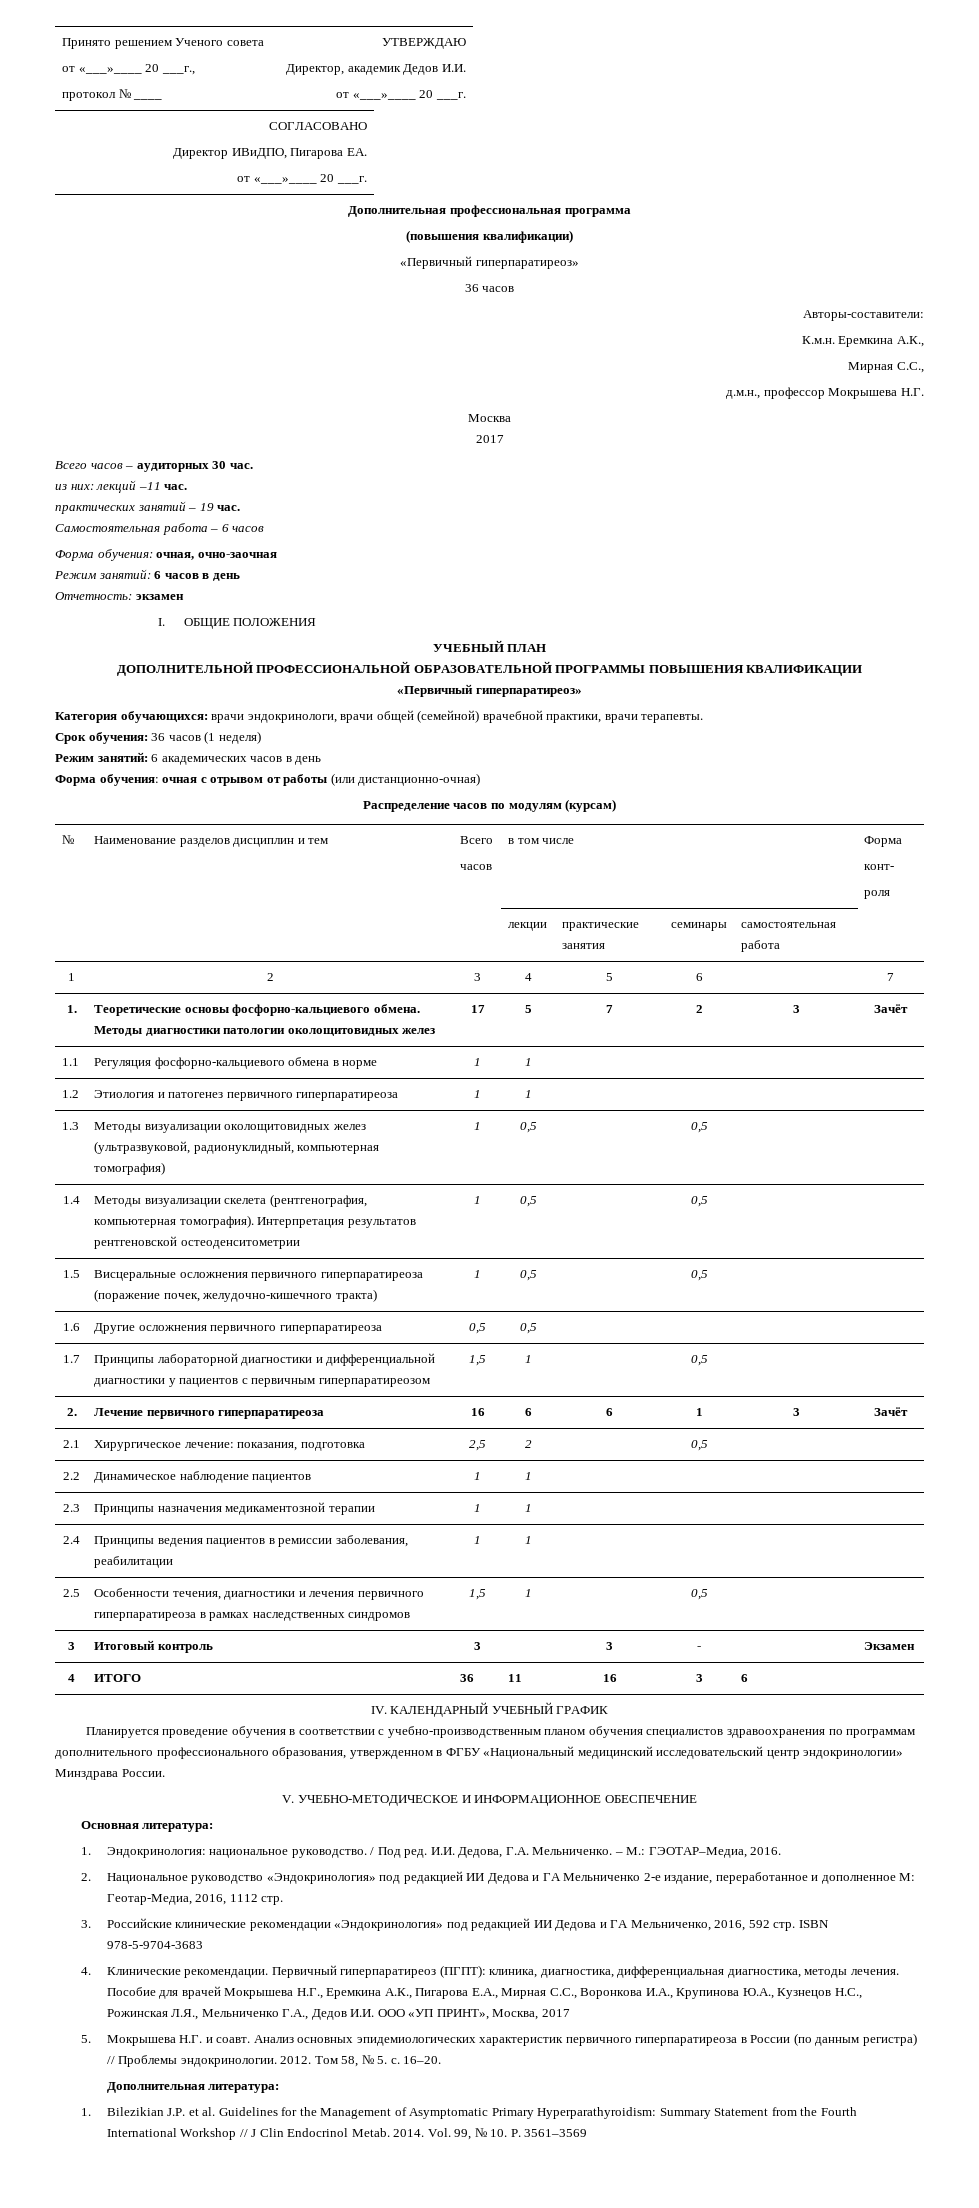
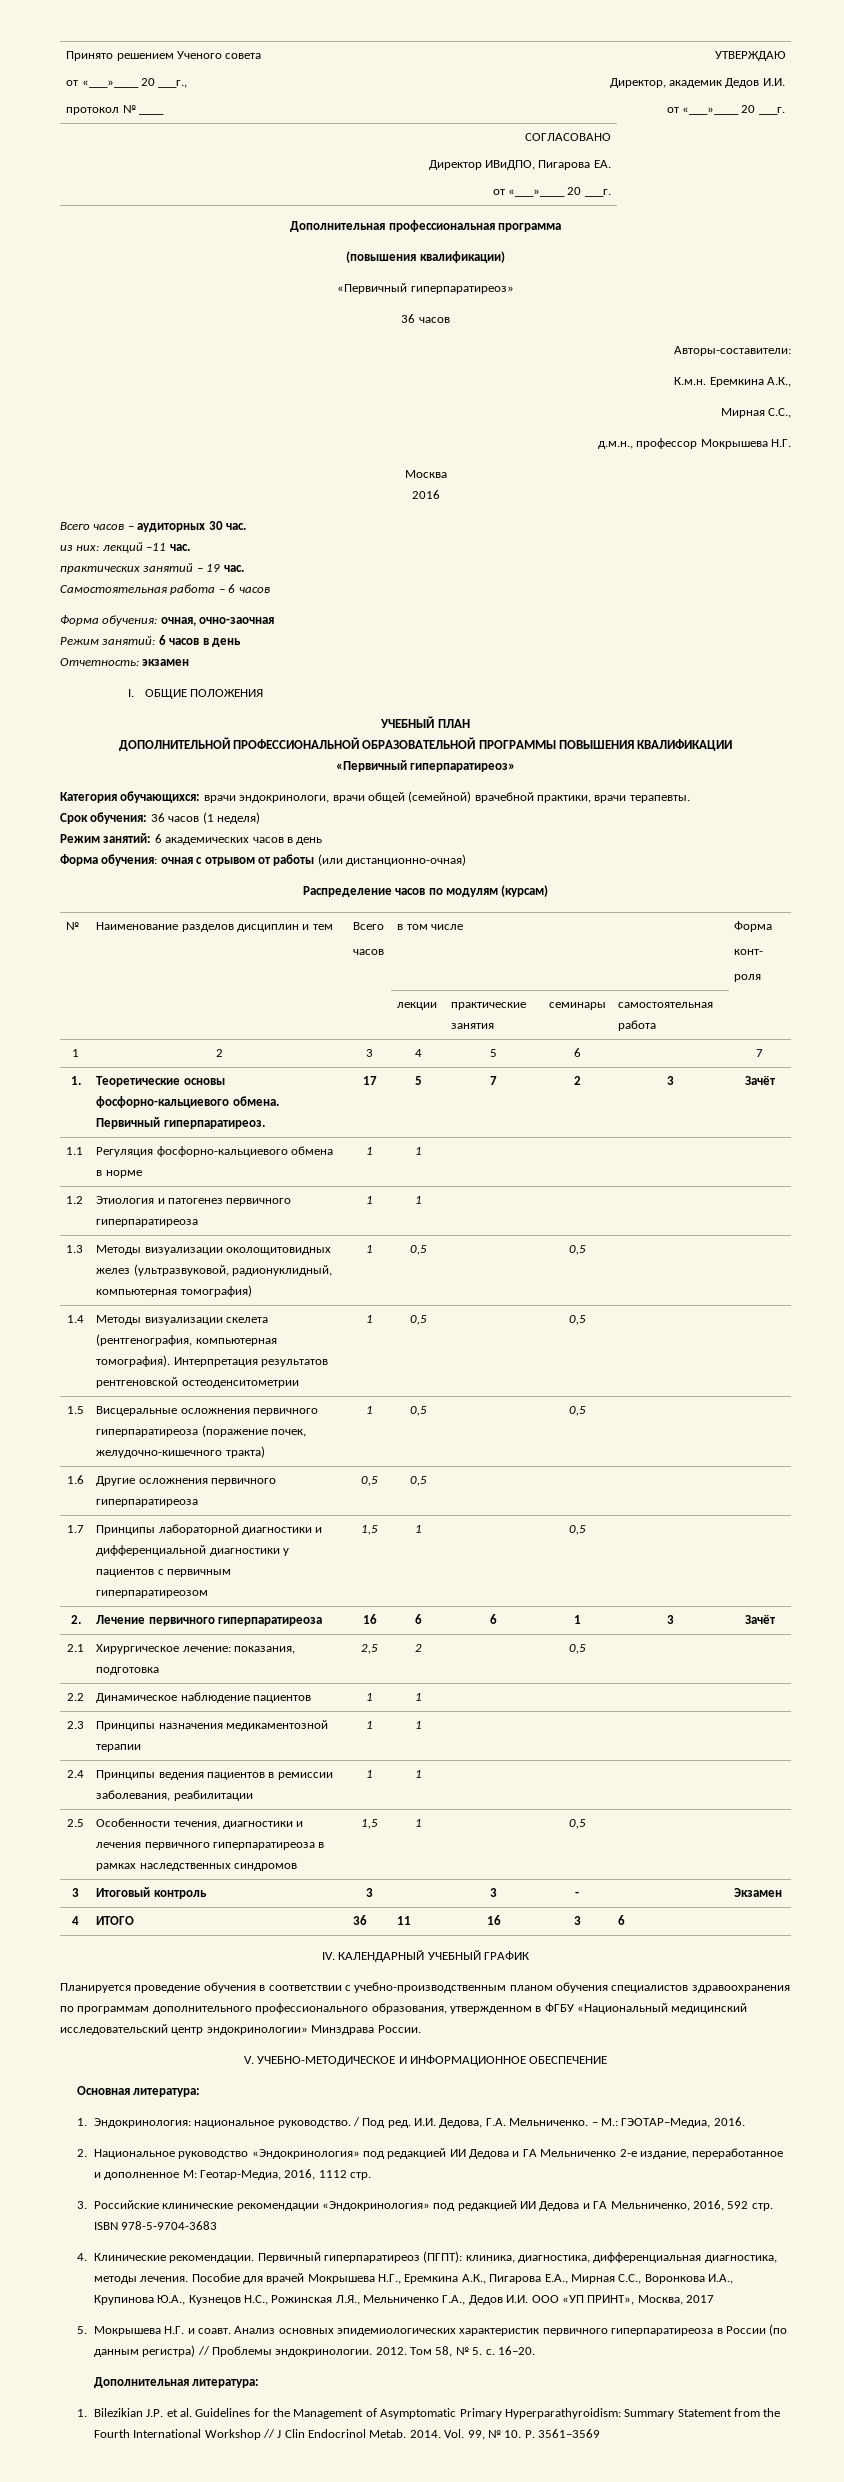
[475,435,504,443] 2017 -> [411,490,440,499] 2016
[94,1026,436,1036] Методы диагностики патологии околощитовидных желез -> [96,1117,265,1129] Первичный гиперпаратиреоз.

